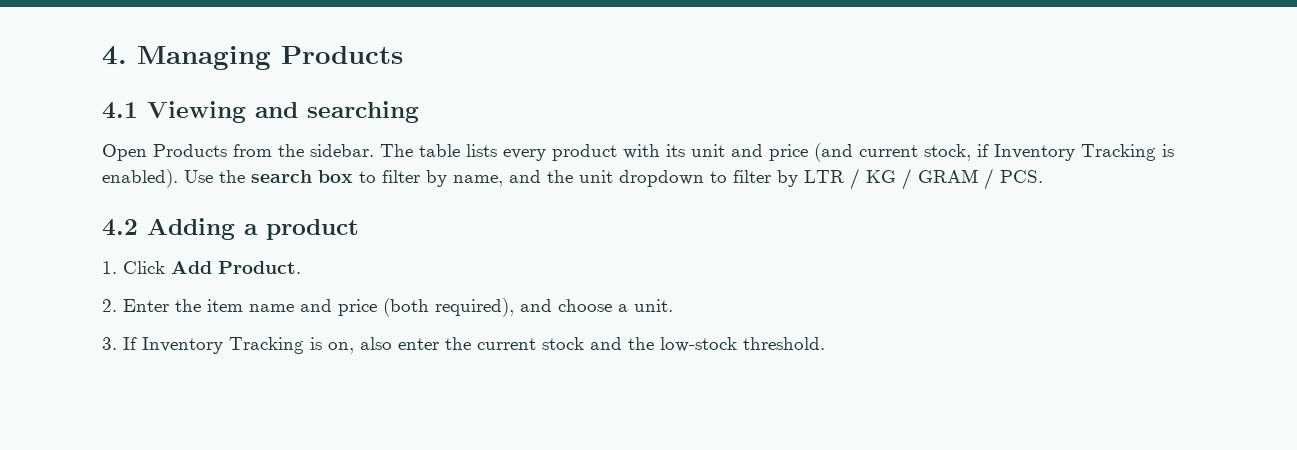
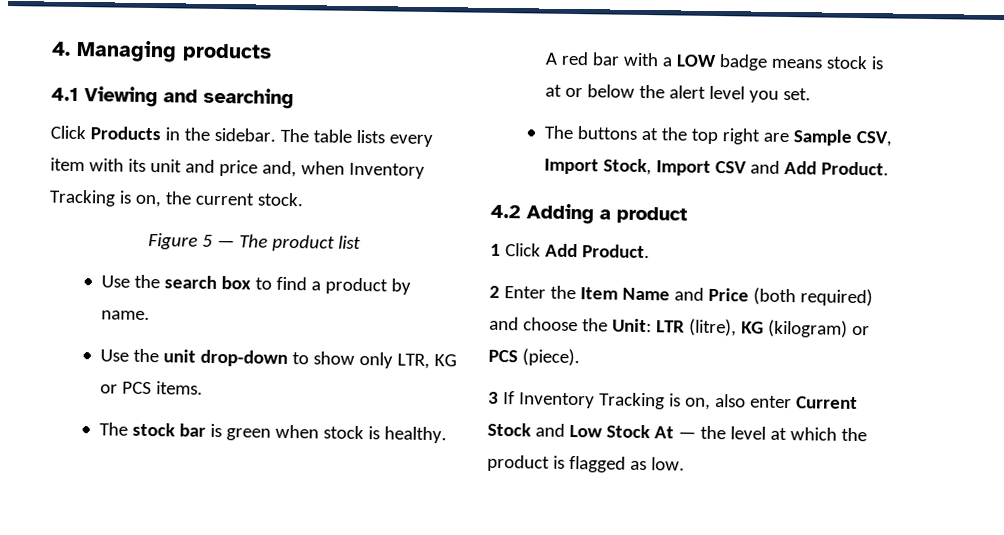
[281,46,403,64] Products -> [182,43,272,62] products
[102,144,272,161] Open Products from -> [50,125,180,141] Click Products in
[552,144,617,161] product -> [50,157,85,172] item
[814,143,1174,162] [102,169,178,188] (and current stock, if Inventory Tracking is enabled). -> [261,160,425,179] [49,189,304,208] [148,232,361,252] and, when Inventory Tracking is on, the current stock. // Figure 5 — The product list //
[382,168,1043,190] filter by name, and the unit dropdown to filter by LTR / KG / GRAM / PCS. -> [275,276,411,295] [100,310,150,321] [99,348,457,369] [99,381,203,395] [98,422,447,444] [544,51,884,71] [544,84,811,103] [543,125,892,147] [543,158,889,176] find a product by name. // Use the unit drop-down to show only LTR, KG or PCS items. // The stock bar is green when stock is healthy. A red bar with a LOW badge means stock is at or below the alert level you set. // The buttons at the top right are Sample CSV, Import Stock, Import CSV and Add Product.
[102,261,117,274] 1. -> [490,243,501,256] 1
[102,299,117,312] 2. -> [489,285,500,298] 2
[207,298,673,317] [102,337,117,350] item name and price (both required), and choose a unit. // 3. -> [579,287,873,307] [489,316,870,338] [488,348,580,367] [488,391,499,404] Item Name and Price (both required) and choose the Unit: LTR (litre), KG (kilogram) or PCS (piece). // 3
[445,337,825,352] the current stock and the low-stock threshold. -> [795,396,858,410] [487,422,867,442] [487,454,685,473] Current Stock and Low Stock At — the level at which the product is flagged as low.

